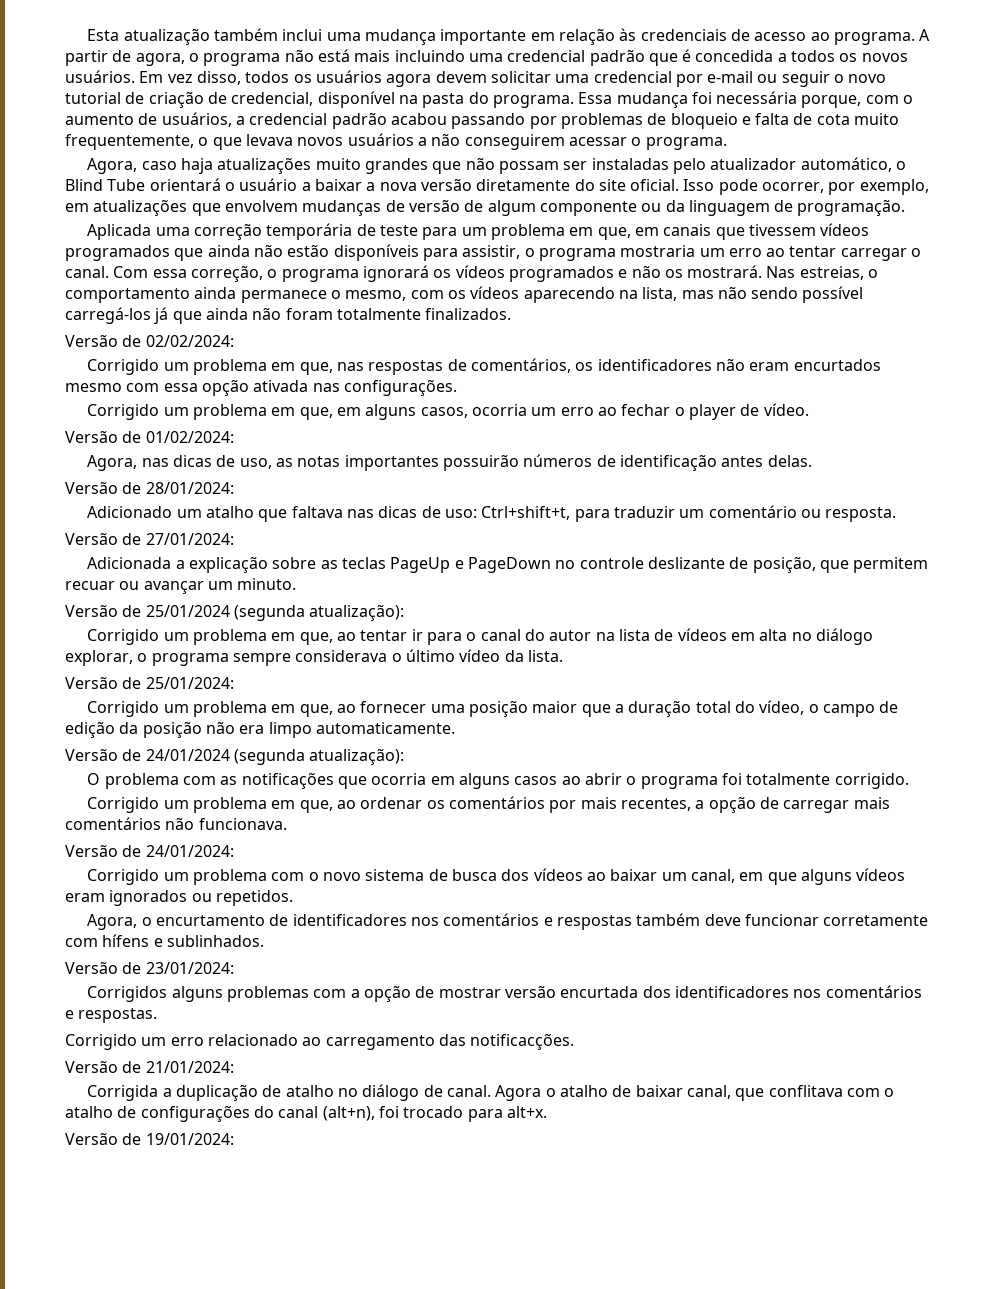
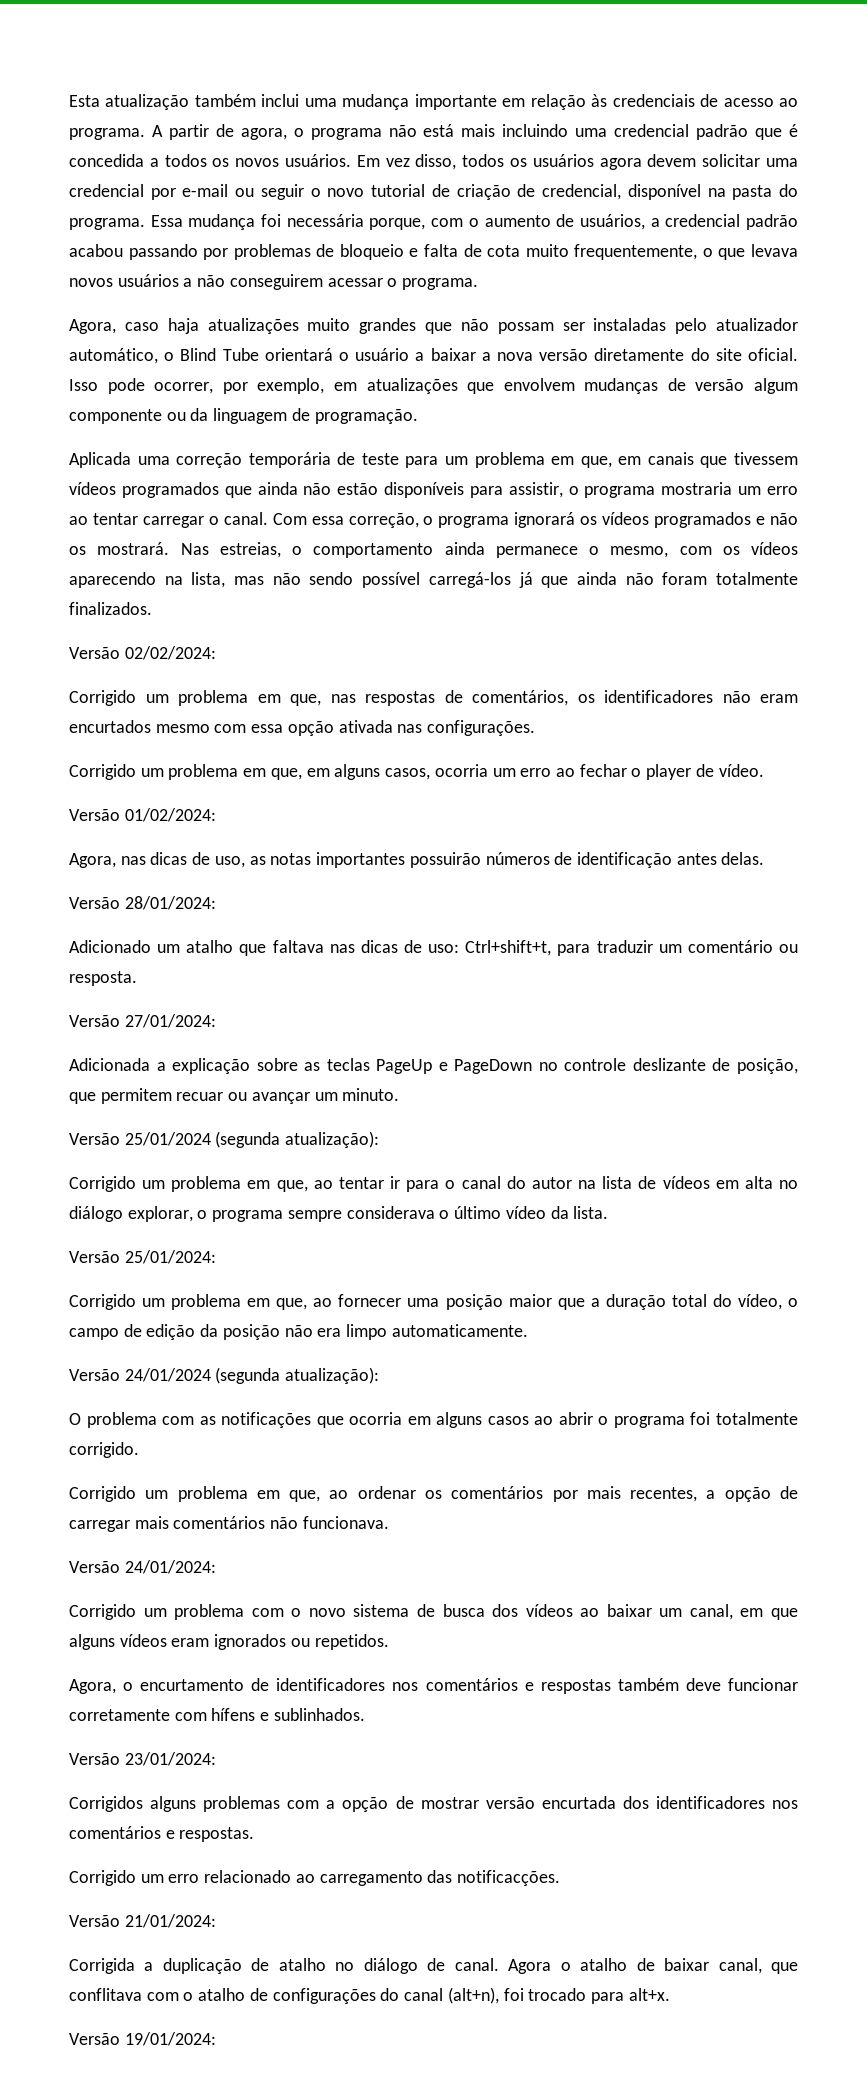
[464,200,484,212] de -> (745, 385) none
[122,335,142,347] de -> (120, 653) none
[122,431,142,443] de -> (120, 815) none
[122,482,142,494] de -> (120, 903) none
[122,533,142,545] de -> (120, 1021) none
[122,605,142,617] de -> (120, 1139) none
[122,677,142,689] de -> (120, 1257) none
[122,749,142,761] de -> (120, 1375) none
[122,845,142,857] de -> (120, 1567) none
[122,962,142,974] de -> (120, 1759) none
[122,1061,142,1073] de -> (120, 1921) none
[122,1133,142,1145] de -> (120, 2039) none

